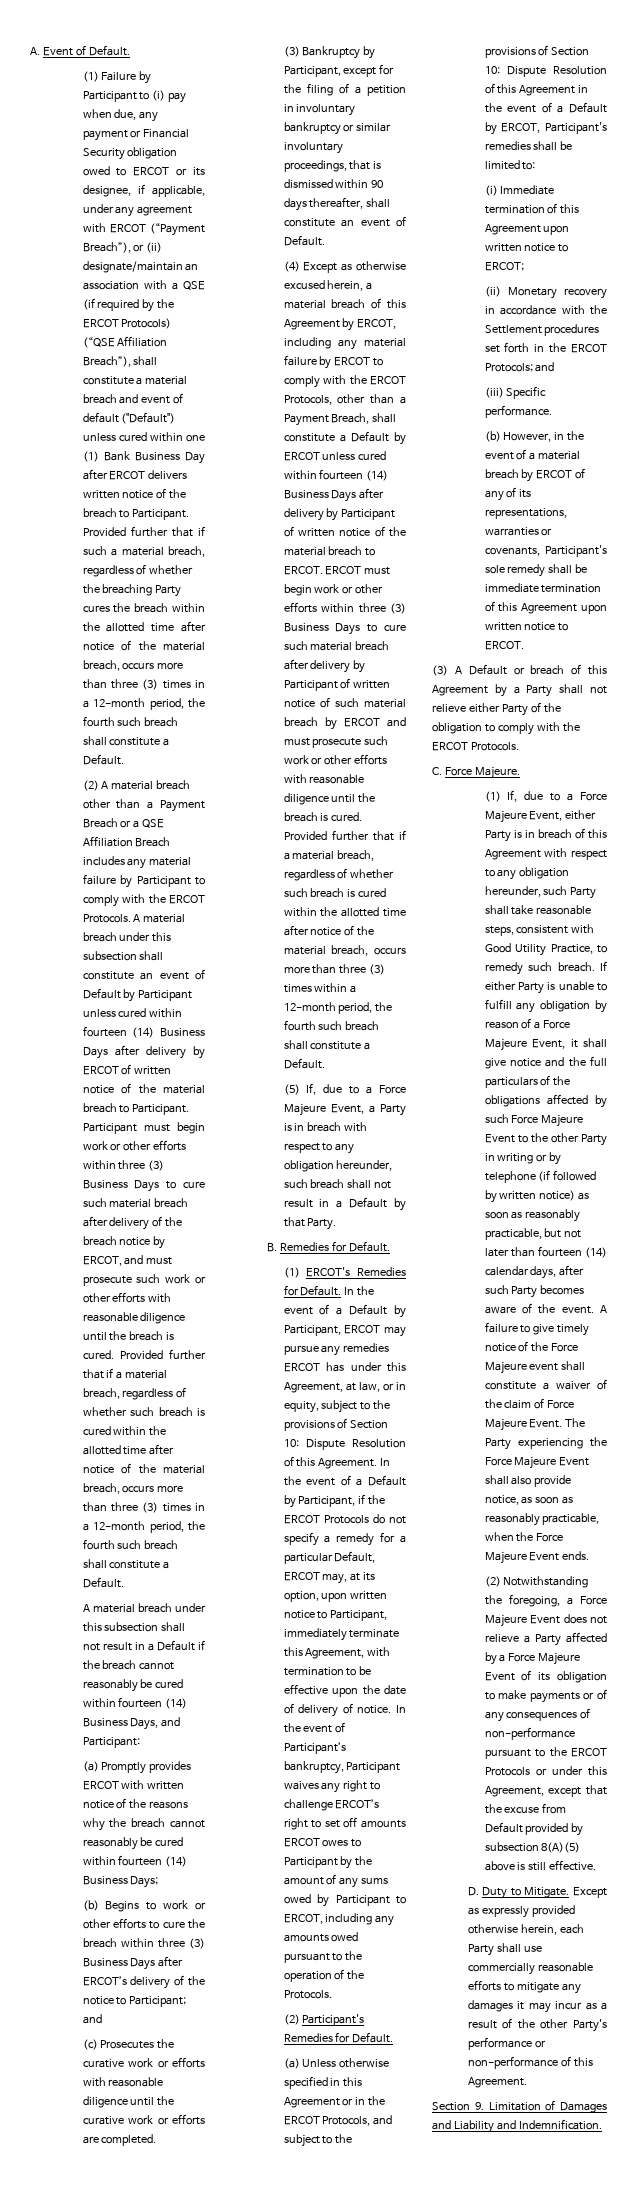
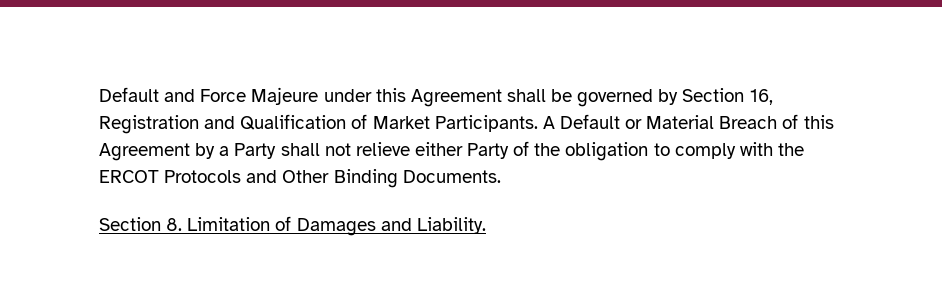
[30,45,130,56] [82,71,152,84] [82,90,187,103] [82,109,159,122] [82,129,190,141] [82,147,178,160] [82,166,205,176] [82,184,205,197] [82,204,193,217] [82,223,205,236] [82,242,163,253] [82,261,199,273] [82,280,205,290] [82,298,175,312] [82,318,172,329] [82,336,168,348] [82,356,158,367] [82,376,188,385] [82,393,184,404] [82,412,176,424] [82,432,205,442] [82,451,205,464] [82,469,188,480] [82,488,187,499] [82,508,190,520] [82,526,205,537] [82,546,205,557] [82,564,194,577] [82,584,182,597] [82,603,205,613] [82,621,206,632] [82,640,205,651] [82,660,184,671] [82,679,205,690] [82,698,205,710] [82,716,179,727] [82,736,170,746] [82,754,124,765] [82,780,191,791] [82,799,205,812] [82,818,165,828] [82,836,171,847] [82,856,192,869] [82,874,205,888] [82,894,205,907] [82,914,186,923] [82,932,172,942] [82,951,164,961] [82,969,205,980] [82,988,193,1002] [82,1008,183,1018] [82,1026,205,1038] [82,1045,205,1059] [82,1064,172,1075] [82,1083,205,1094] [82,1103,190,1115] [82,1122,205,1134] [82,1140,187,1151] [82,1160,165,1171] [82,1180,205,1192] [82,1198,189,1208] [82,1216,183,1230] [82,1236,166,1249] [82,1255,173,1266] [82,1274,206,1286] [82,1292,172,1303] [82,1312,186,1324] [82,1331,175,1341] [82,1349,206,1360] [82,1368,168,1379] [82,1387,187,1400] [82,1407,205,1417] [82,1426,167,1436] [82,1444,175,1455] [82,1463,205,1474] [82,1483,184,1494] [82,1502,205,1513] [82,1521,205,1533] [82,1539,179,1550] [82,1559,170,1569] [82,1577,124,1588] [82,1603,206,1613] [82,1622,186,1632] [82,1640,205,1651] [82,1660,175,1670] [82,1679,184,1692] [82,1697,188,1709] [82,1717,181,1730] [82,1737,140,1748] [82,1761,192,1774] [82,1780,185,1790] [82,1798,189,1809] [82,1818,205,1831] [82,1837,184,1850] [82,1855,188,1867] [82,1876,159,1888] [82,1900,206,1912] [82,1918,205,1929] [82,1938,205,1949] [82,1956,184,1970] [82,1975,205,1989] [82,1996,187,2007] [82,2014,102,2024] [82,2039,175,2050] [82,2057,205,2068] [82,2077,164,2087] [82,2096,175,2108] [82,2114,205,2125] [82,2134,157,2146] [283,46,376,59] [283,64,395,77] [283,83,406,96] [283,104,356,116] [283,122,392,135] [283,142,343,154] [283,160,382,172] [283,179,384,189] [283,197,391,211] [283,216,406,227] [283,235,325,246] [283,261,406,273] [283,280,373,291] [283,298,406,309] [283,318,397,331] [283,337,406,350] [283,355,384,369] [283,375,406,388] [283,394,406,405] [283,413,397,426] [283,431,406,445] [283,451,387,461] [283,469,389,481] [283,488,385,502] [283,508,396,521] [283,526,406,537] [283,546,376,556] [283,566,391,575] [283,584,384,596] [283,602,406,614] [283,623,406,635] [283,641,390,651] [283,659,366,673] [283,678,391,691] [283,697,406,708] [283,717,406,730] [283,736,389,748] [283,754,388,765] [283,774,365,784] [283,793,376,805] [283,812,363,822] [283,830,406,841] [283,850,375,861] [283,868,395,881] [283,888,387,898] [283,907,406,917] [283,925,375,936] [283,945,406,956] [283,964,386,975] [283,983,357,993] [283,1002,393,1014] [283,1020,380,1031] [283,1040,371,1050] [283,1058,325,1069] [283,1083,406,1095] [283,1103,406,1116] [283,1122,368,1132] [283,1143,355,1154] [283,1160,393,1172] [283,1179,392,1189] [283,1197,406,1211] [283,1217,337,1230] [266,1241,390,1252] [283,1267,406,1278] [283,1285,375,1296] [283,1304,406,1318] [283,1325,406,1337] [283,1343,390,1356] [283,1362,406,1372] [283,1382,406,1393] [283,1400,391,1413] [283,1418,389,1431] [283,1439,406,1450] [283,1456,391,1469] [283,1475,406,1486] [283,1494,386,1508] [283,1514,406,1524] [283,1532,406,1546] [283,1551,376,1564] [283,1572,376,1584] [283,1591,388,1602] [283,1610,388,1621] [283,1628,400,1641] [283,1647,391,1659] [283,1666,372,1676] [283,1684,406,1697] [283,1703,406,1717] [283,1722,346,1733] [283,1742,346,1754] [283,1761,401,1774] [283,1780,381,1793] [283,1799,380,1811] [283,1817,406,1830] [283,1838,362,1847] [283,1856,373,1869] [283,1874,389,1888] [283,1894,406,1907] [283,1913,395,1926] [283,1932,359,1942] [283,1951,363,1963] [283,1969,365,1982] [283,1990,332,1999] [283,2014,365,2026] [283,2032,394,2043] [283,2058,390,2069] [283,2076,363,2089] [283,2096,386,2108] [283,2115,393,2126] [283,2134,353,2147] [484,45,590,58] [484,66,607,77] [484,83,589,96] [484,102,607,113] [484,122,607,135] [484,141,573,151] [484,160,536,170] [484,185,555,196] [484,203,580,214] [484,224,570,235] [484,243,569,252] [484,262,524,271] [484,286,607,299] [484,305,607,315] [484,324,600,336] [484,342,607,353] [484,362,555,372] [484,386,547,399] [484,405,552,418] [484,431,585,442] [484,449,581,460] [484,468,586,482] [484,487,532,501] [484,508,567,519] [484,527,553,536] [484,545,607,557] [484,564,588,577] [484,583,602,593] [484,601,607,614] [484,622,569,631] [484,641,524,650] [432,665,448,676] A. Event of Default. // (1) Failure by Participant to (i) pay when due, any payment or Financial Security obligation owed to ERCOT or its designee, if applicable, under any agreement with ERCOT (“Payment Breach”), or (ii) designate/maintain an association with a QSE (if required by the ERCOT Protocols) (“QSE Affiliation Breach”), shall constitute a material breach and event of default ("Default") unless cured within one (1) Bank Business Day after ERCOT delivers written notice of the breach to Participant. Provided further that if such a material breach, regardless of whether the breaching Party cures the breach within the allotted time after notice of the material breach, occurs more than three (3) times in a 12-month period, the fourth such breach shall constitute a Default. // (2) A material breach other than a Payment Breach or a QSE Affiliation Breach includes any material failure by Participant to comply with the ERCOT Protocols. A material breach under this subsection shall constitute an event of Default by Participant unless cured within fourteen (14) Business Days after delivery by ERCOT of written notice of the material breach to Participant. Participant must begin work or other efforts within three (3) Business Days to cure such material breach after delivery of the breach notice by ERCOT, and must prosecute such work or other efforts with reasonable diligence until the breach is cured. Provided further that if a material breach, regardless of whether such breach is cured within the allotted time after notice of the material breach, occurs more than three (3) times in a 12-month period, the fourth such breach shall constitute a Default. // A material breach under this subsection shall not result in a Default if the breach cannot reasonably be cured within fourteen (14) Business Days, and Participant: // (a) Promptly provides ERCOT with written notice of the reasons why the breach cannot reasonably be cured within fourteen (14) Business Days; // (b) Begins to work or other efforts to cure the breach within three (3) Business Days after ERCOT’s delivery of the notice to Participant; and // (c) Prosecutes the curative work or efforts with reasonable diligence until the curative work or efforts are completed. // (3) Bankruptcy by Participant, except for the filing of a petition in involuntary bankruptcy or similar involuntary proceedings, that is dismissed within 90 days thereafter, shall constitute an event of Default. // (4) Except as otherwise excused herein, a material breach of this Agreement by ERCOT, including any material failure by ERCOT to comply with the ERCOT Protocols, other than a Payment Breach, shall constitute a Default by ERCOT unless cured within fourteen (14) Business Days after delivery by Participant of written notice of the material breach to ERCOT. ERCOT must begin work or other efforts within three (3) Business Days to cure such material breach after delivery by Participant of written notice of such material breach by ERCOT and must prosecute such work or other efforts with reasonable diligence until the breach is cured. Provided further that if a material breach, regardless of whether such breach is cured within the allotted time after notice of the material breach, occurs more than three (3) times within a 12-month period, the fourth such breach shall constitute a Default. // (5) If, due to a Force Majeure Event, a Party is in breach with respect to any obligation hereunder, such breach shall not result in a Default by that Party. // B. Remedies for Default. // (1) ERCOT's Remedies for Default. In the event of a Default by Participant, ERCOT may pursue any remedies ERCOT has under this Agreement, at law, or in equity, subject to the provisions of Section 10: Dispute Resolution of this Agreement. In the event of a Default by Participant, if the ERCOT Protocols do not specify a remedy for a particular Default, ERCOT may, at its option, upon written notice to Participant, immediately terminate this Agreement, with termination to be effective upon the date of delivery of notice. In the event of Participant’s bankruptcy, Participant waives any right to challenge ERCOT’s right to set off amounts ERCOT owes to Participant by the amount of any sums owed by Participant to ERCOT, including any amounts owed pursuant to the operation of the Protocols. // (2) Participant's Remedies for Default. // (a) Unless otherwise specified in this Agreement or in the ERCOT Protocols, and subject to the provisions of Section 10: Dispute Resolution of this Agreement in the event of a Default by ERCOT, Participant's remedies shall be limited to: // (i) Immediate termination of this Agreement upon written notice to ERCOT; // (ii) Monetary recovery in accordance with the Settlement procedures set forth in the ERCOT Protocols; and // (iii) Specific performance. // (b) However, in the event of a material breach by ERCOT of any of its representations, warranties or covenants, Participant's sole remedy shall be immediate termination of this Agreement upon written notice to ERCOT. // (3) -> [99,87,773,107] [99,114,538,134] Default and Force Majeure under this Agreement shall be governed by Section 16, Registration and Qualification of Market Participants.
[530,665,565,675] breach -> [646,115,778,129] Material Breach
[470,742,519,751] [432,766,520,779] [484,790,607,802] [484,810,597,823] [484,828,607,842] [484,848,607,860] [484,867,570,880] [484,886,597,899] [484,905,592,915] [484,924,595,936] [484,943,607,956] [484,961,607,975] [484,981,607,994] [484,999,607,1013] [484,1018,571,1029] [484,1038,607,1051] [484,1056,607,1069] [484,1075,571,1088] [484,1094,607,1108] [484,1114,584,1127] [484,1133,607,1146] [484,1152,562,1165] [484,1170,597,1183] [484,1190,590,1203] [484,1209,581,1222] [484,1228,582,1240] [484,1246,607,1258] [484,1265,585,1279] [484,1285,585,1298] [484,1303,607,1314] [484,1322,590,1336] [484,1341,579,1352] [484,1361,586,1374] [484,1379,607,1390] [484,1398,575,1409] [484,1418,586,1431] [484,1437,607,1450] [484,1456,590,1469] [484,1475,572,1487] [484,1495,574,1505] [484,1513,600,1526] [484,1532,564,1542] [484,1551,590,1564] [484,1576,589,1588] [484,1594,607,1607] [484,1614,607,1627] [484,1632,607,1646] [484,1652,581,1665] [484,1670,607,1683] [484,1689,607,1703] [484,1708,591,1722] [484,1727,575,1740] [484,1747,607,1759] [484,1766,607,1776] [484,1785,607,1797] [484,1803,567,1814] [484,1822,584,1836] [484,1842,581,1853] [484,1860,597,1871] [467,1887,607,1899] [467,1905,575,1918] [467,1924,584,1935] [467,1943,542,1956] [467,1962,593,1975] [467,1980,581,1994] [467,2000,607,2013] [467,2018,607,2032] [467,2037,546,2050] [467,2056,593,2069] [467,2077,527,2088] [432,2102,484,2111] Protocols. // C. Force Majeure. // (1) If, due to a Force Majeure Event, either Party is in breach of this Agreement with respect to any obligation hereunder, such Party shall take reasonable steps, consistent with Good Utility Practice, to remedy such breach. If either Party is unable to fulfill any obligation by reason of a Force Majeure Event, it shall give notice and the full particulars of the obligations affected by such Force Majeure Event to the other Party in writing or by telephone (if followed by written notice) as soon as reasonably practicable, but not later than fourteen (14) calendar days, after such Party becomes aware of the event. A failure to give timely notice of the Force Majeure event shall constitute a waiver of the claim of Force Majeure Event. The Party experiencing the Force Majeure Event shall also provide notice, as soon as reasonably practicable, when the Force Majeure Event ends. // (2) Notwithstanding the foregoing, a Force Majeure Event does not relieve a Party affected by a Force Majeure Event of its obligation to make payments or of any consequences of non-performance pursuant to the ERCOT Protocols or under this Agreement, except that the excuse from Default provided by subsection 8(A)(5) above is still effective. // D. Duty to Mitigate. Except as expressly provided otherwise herein, each Party shall use commercially reasonable efforts to mitigate any damages it may incur as a result of the other Party's performance or non-performance of this Agreement. // Section 9. -> [164,169,501,188] [99,217,183,231] Protocols and Other Binding Documents. // Section 8.
[453,2119,602,2133] Liability and Indemnification. -> [416,217,486,234] Liability.

